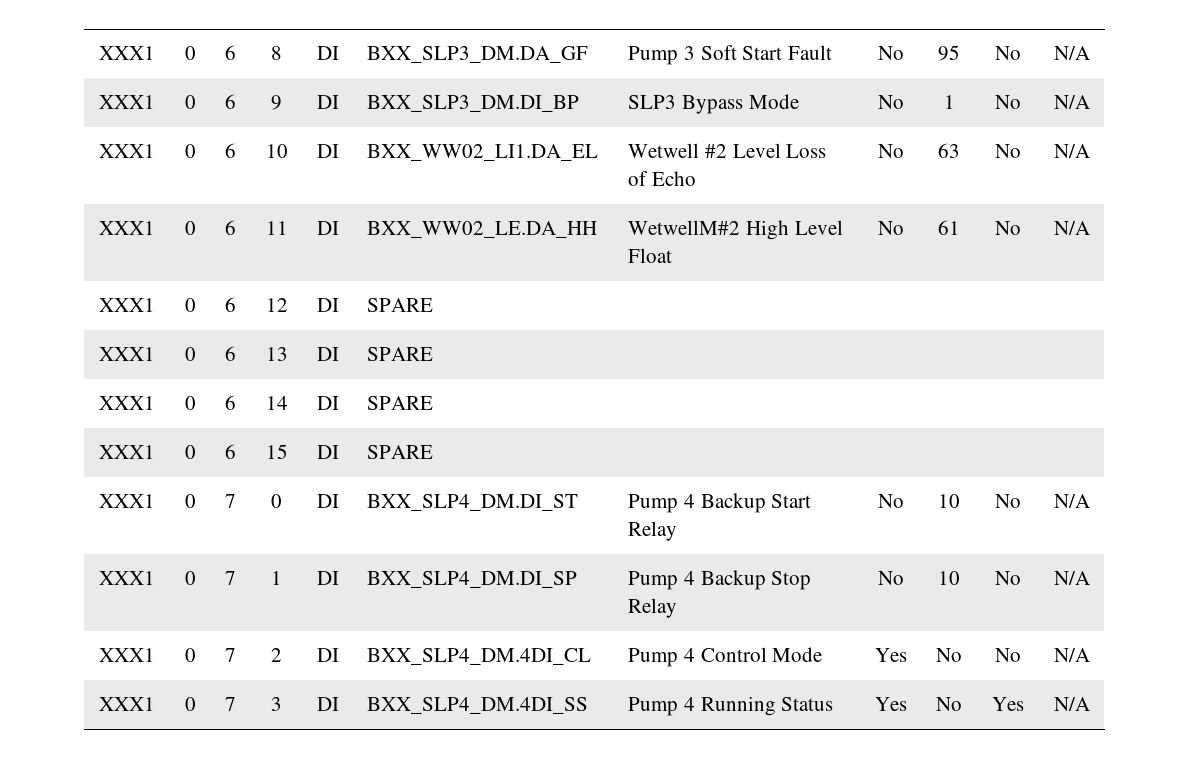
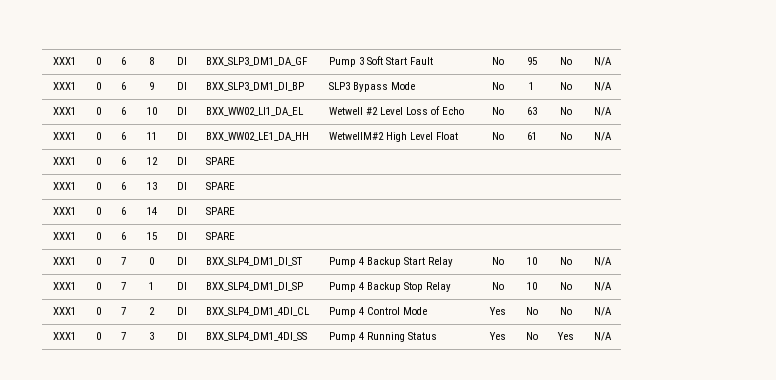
[367,46,589,63] BXX_SLP3_DM.DA_GF -> [205,57,308,66] BXX_SLP3_DM1_DA_GF
[367,95,580,112] BXX_SLP3_DM.DI_BP -> [205,82,304,91] BXX_SLP3_DM1_DI_BP
[367,144,599,161] BXX_WW02_LI1.DA_EL -> [205,107,304,116] BXX_WW02_LI1_DA_EL
[367,221,598,238] BXX_WW02_LE.DA_HH -> [205,132,309,141] BXX_WW02_LE1_DA_HH
[367,494,579,511] BXX_SLP4_DM.DI_ST -> [205,257,303,266] BXX_SLP4_DM1_DI_ST
[367,571,578,588] BXX_SLP4_DM.DI_SP -> [205,282,303,291] BXX_SLP4_DM1_DI_SP
[367,648,592,665] BXX_SLP4_DM.4DI_CL -> [205,307,310,316] BXX_SLP4_DM1_4DI_CL
[367,697,589,714] BXX_SLP4_DM.4DI_SS -> [205,332,307,341] BXX_SLP4_DM1_4DI_SS

